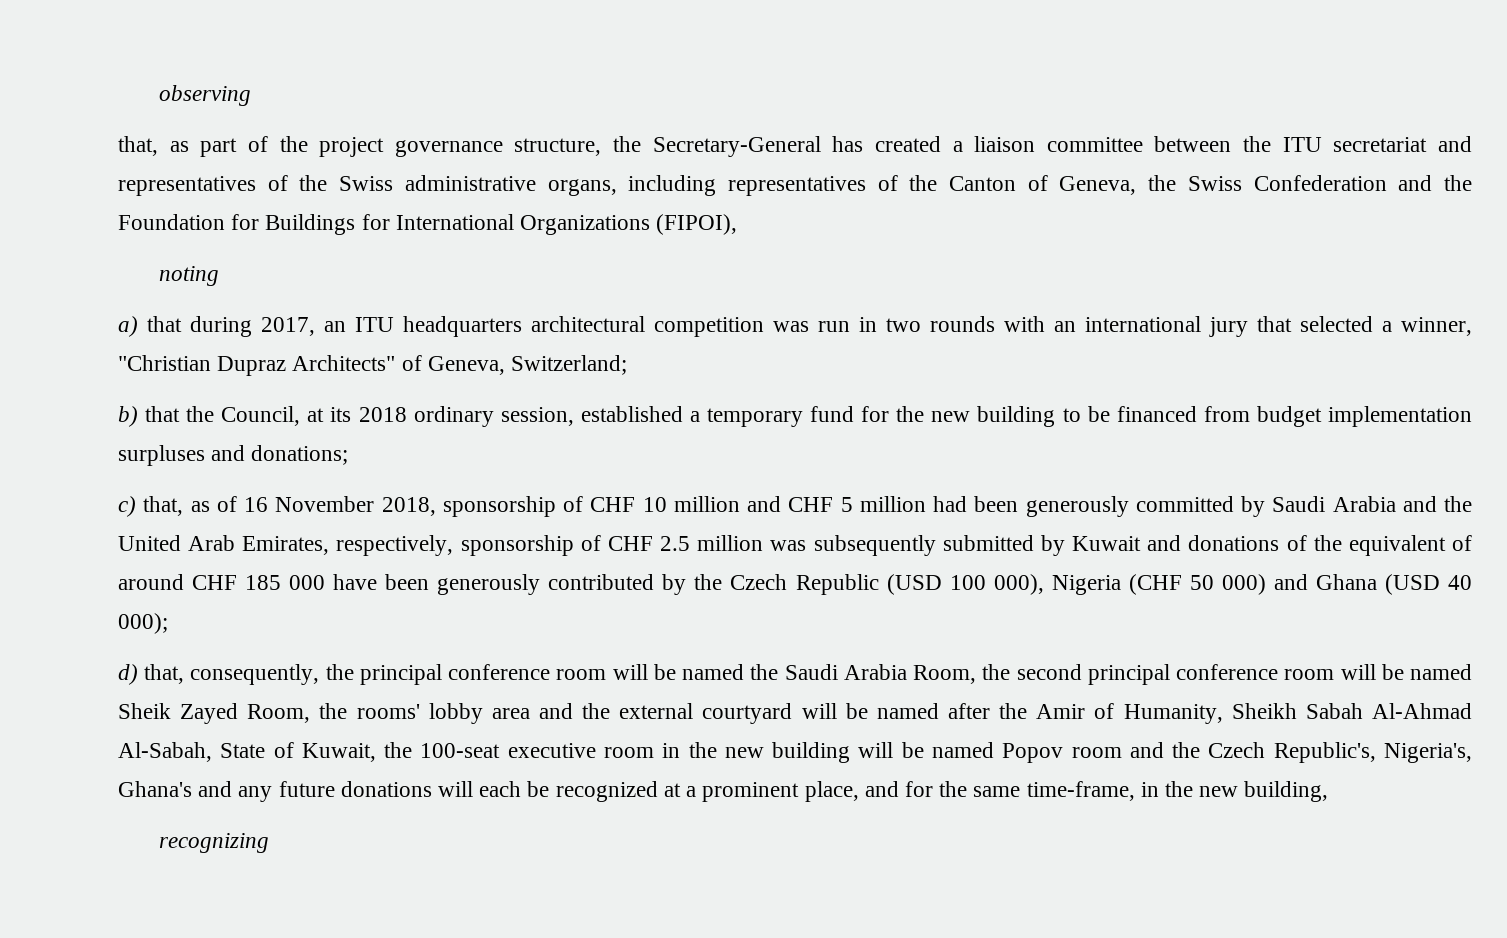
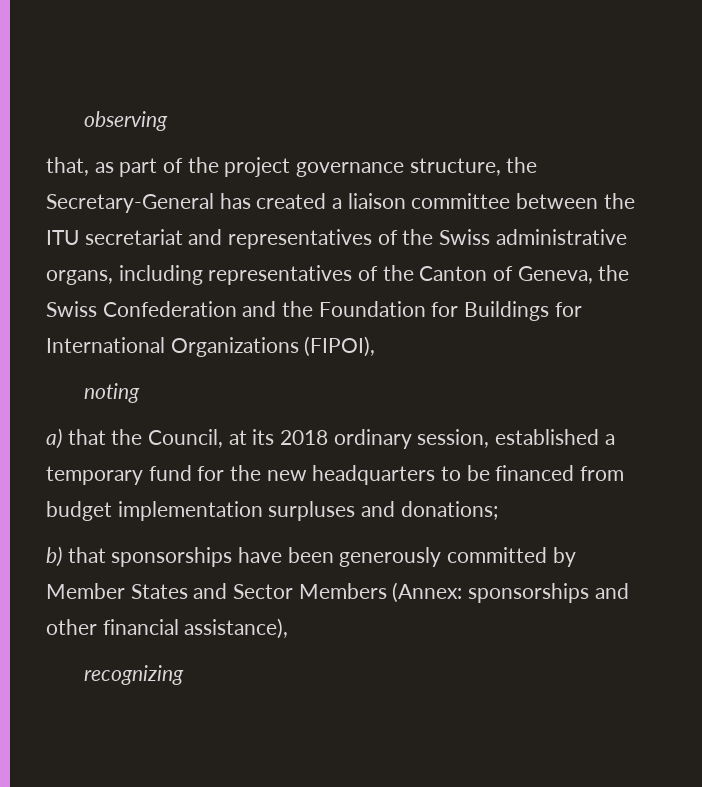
[190,316,1472,337] [118,355,628,376] [118,406,181,427] during 2017, an ITU headquarters architectural competition was run in two rounds with an international jury that selected a winner, "Christian Dupraz Architects" of Geneva, Switzerland; // b) that -> (106, 437) none
[977,406,1056,427] building -> [312,465,436,485] headquarters
[118,496,1472,517] [118,535,1472,556] [118,574,1472,595] [118,613,168,634] [118,664,1472,685] [118,703,1472,724] [118,742,1473,763] [118,781,1329,802] c) that, as of 16 November 2018, sponsorship of CHF 10 million and CHF 5 million had been generously committed by Saudi Arabia and the United Arab Emirates, respectively, sponsorship of CHF 2.5 million was subsequently submitted by Kuwait and donations of the equivalent of around CHF 185 000 have been generously contributed by the Czech Republic (USD 100 000), Nigeria (CHF 50 000) and Ghana (USD 40 000); // d) that, consequently, the principal conference room will be named the Saudi Arabia Room, the second principal conference room will be named Sheik Zayed Room, the rooms' lobby area and the external courtyard will be named after the Amir of Humanity, Sheikh Sabah Al-Ahmad Al-Sabah, State of Kuwait, the 100-seat executive room in the new building will be named Popov room and the Czech Republic's, Nigeria's, Ghana's and any future donations will each be recognized at a prominent place, and for the same time-frame, in the new building, -> [46,546,576,567] [46,582,629,603] [46,618,289,639] b) that sponsorships have been generously committed by Member States and Sector Members (Annex: sponsorships and other financial assistance),

